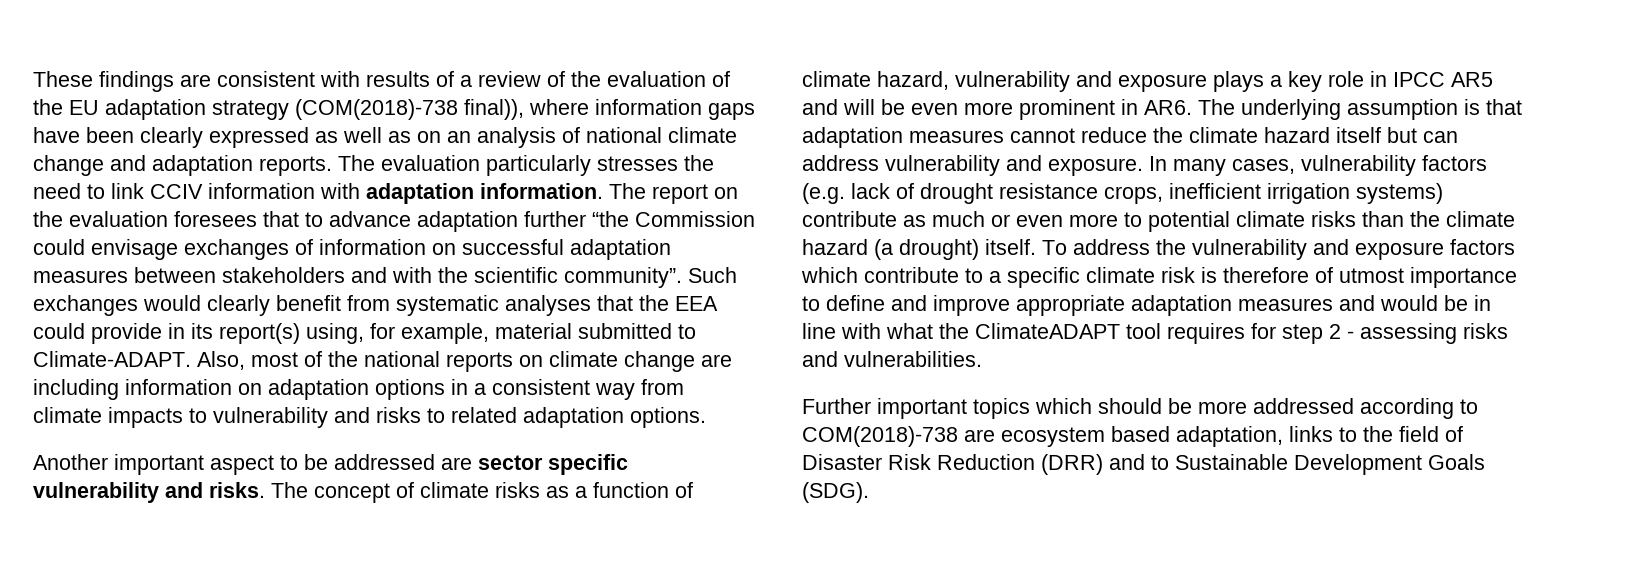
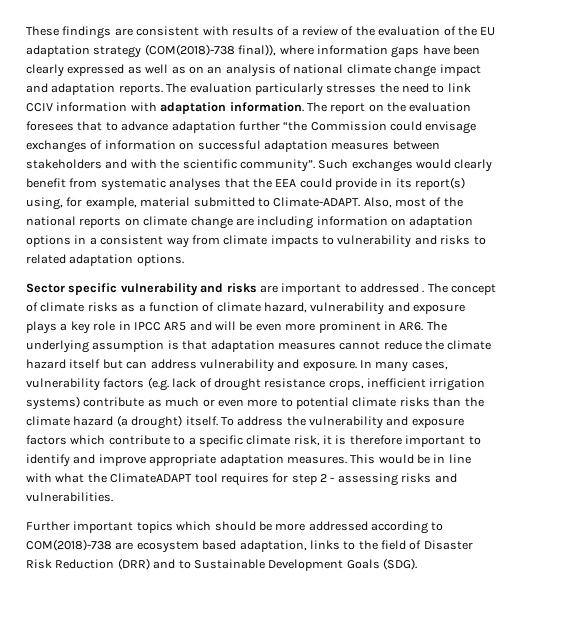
(104, 165) none -> [439,64,481,76] impact
[33,454,628,475] [33,482,265,503] Another important aspect to be addressed are sector specific vulnerability and risks. -> [26,283,425,296] Sector specific vulnerability and risks are important to addressed .
[1161,267,1517,288] [802,295,885,311] risk is therefore of utmost importance to define -> [293,435,481,447] [26,454,70,467] risk, it is therefore important to identify
[1238,295,1375,311] measures and -> [286,454,376,464] measures. This

